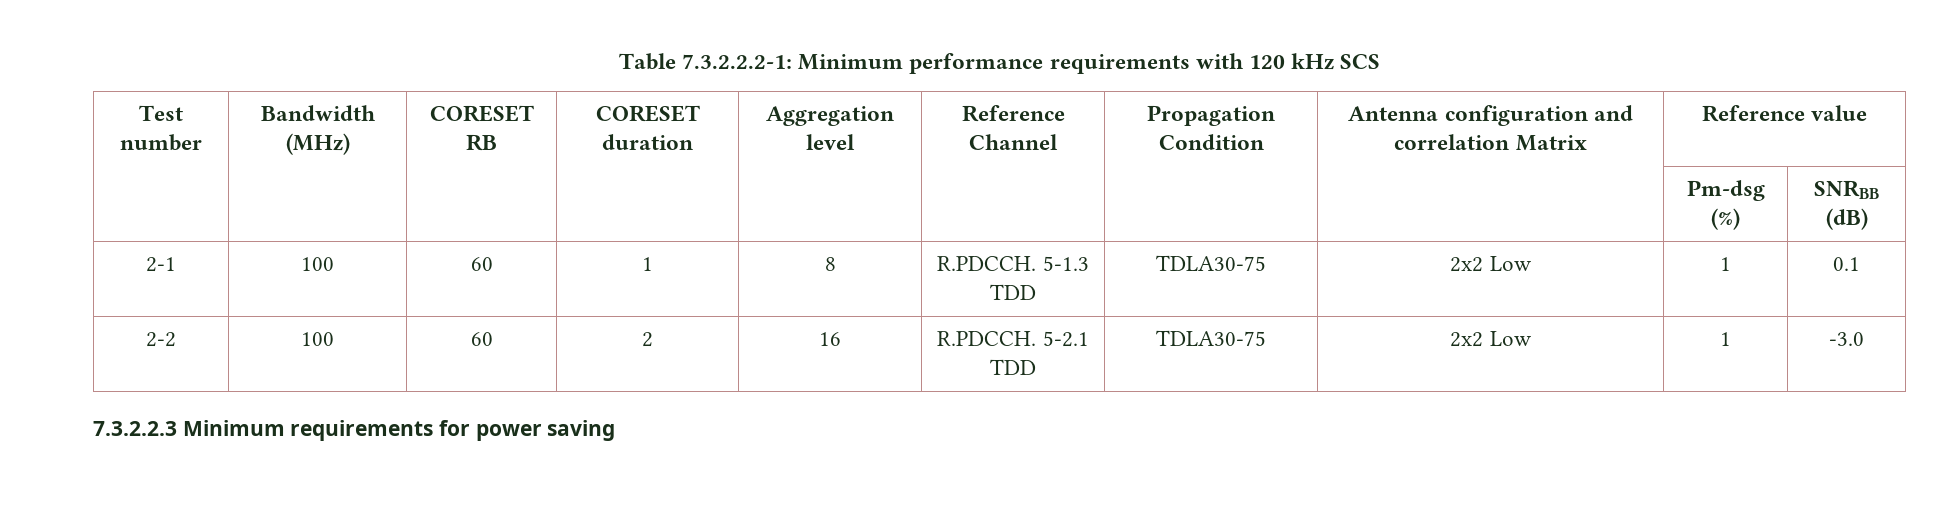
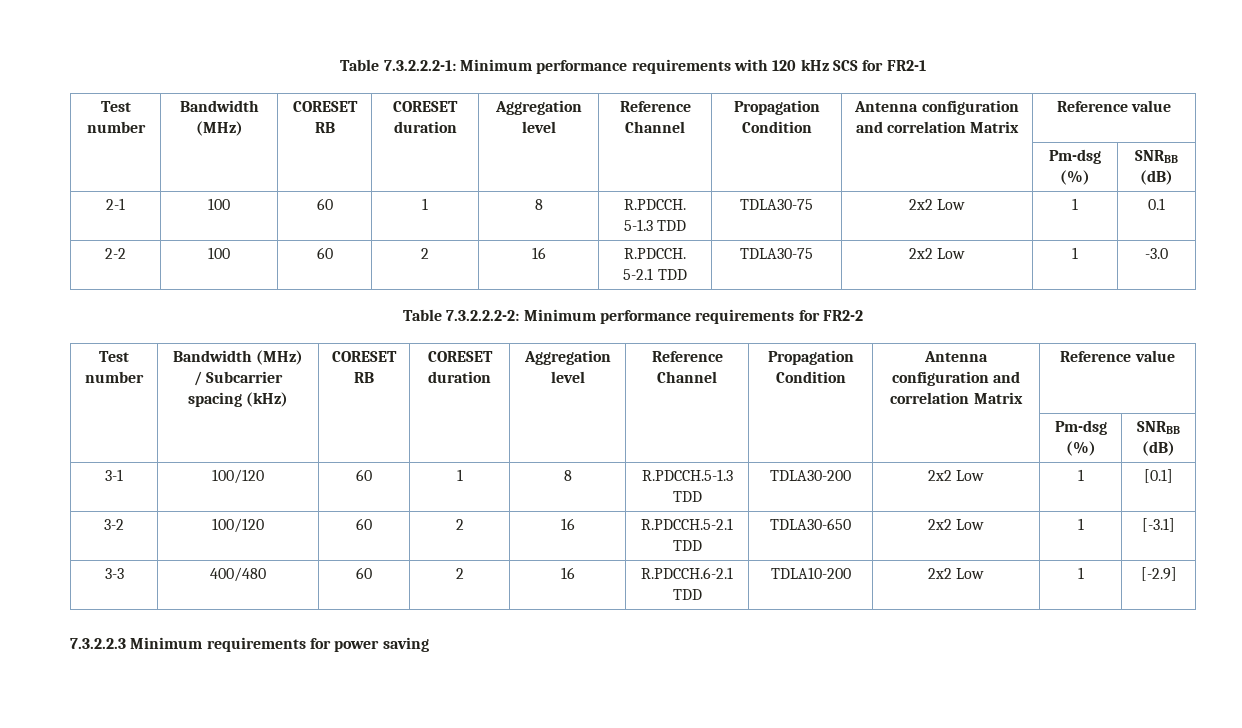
(1381, 61) none -> [862,60,926,71] for FR2-1
(1864, 339) none -> [403,309,863,324] [99,351,129,362] [85,371,144,383] [172,350,304,365] [193,371,284,386] [187,392,289,407] [332,351,397,362] [354,372,374,383] [427,351,493,362] [428,371,491,383] [523,350,611,365] [550,371,585,383] [651,351,723,362] [657,371,717,383] [767,350,854,365] [775,371,846,383] [924,351,988,362] [891,371,1021,386] [890,392,1023,404] [1060,350,1175,362] [1054,420,1107,435] [1065,441,1096,456] [1137,421,1180,434] [1142,441,1175,456] [105,469,123,481] [212,469,264,484] [356,469,372,481] [456,469,463,481] [563,470,572,481] [641,469,733,481] [672,491,702,502] [770,470,851,481] [927,470,985,481] [1077,469,1084,481] [1144,469,1173,483] [104,519,124,530] [212,518,264,533] [356,518,372,530] [455,519,464,530] [560,518,575,530] [641,518,733,530] [672,540,702,551] [770,518,851,530] [927,519,985,530] [1077,518,1084,530] [1142,518,1175,532] [104,568,124,579] [210,567,266,582] [356,567,372,579] [455,568,464,579] [560,567,575,579] [641,567,733,579] [672,589,702,600] [770,567,851,579] [927,568,985,579] [1077,567,1084,579] [1140,567,1177,581] // Table 7.3.2.2.2-2: Minimum performance requirements for FR2-2 // Test number | Bandwidth (MHz) / Subcarrier spacing (kHz) | CORESET RB | CORESET duration | Aggregation level | Reference Channel | Propagation Condition | Antenna configuration and correlation Matrix | Reference value // | | | | | | | | Pm-dsg (%) | SNRBB (dB) // 3-1 | 100/120 | 60 | 1 | 8 | R.PDCCH.5-1.3 TDD | TDLA30-200 | 2x2 Low | 1 | [0.1] // 3-2 | 100/120 | 60 | 2 | 16 | R.PDCCH.5-2.1 TDD | TDLA30-650 | 2x2 Low | 1 | [-3.1] // 3-3 | 400/480 | 60 | 2 | 16 | R.PDCCH.6-2.1 TDD | TDLA10-200 | 2x2 Low | 1 | [-2.9]

